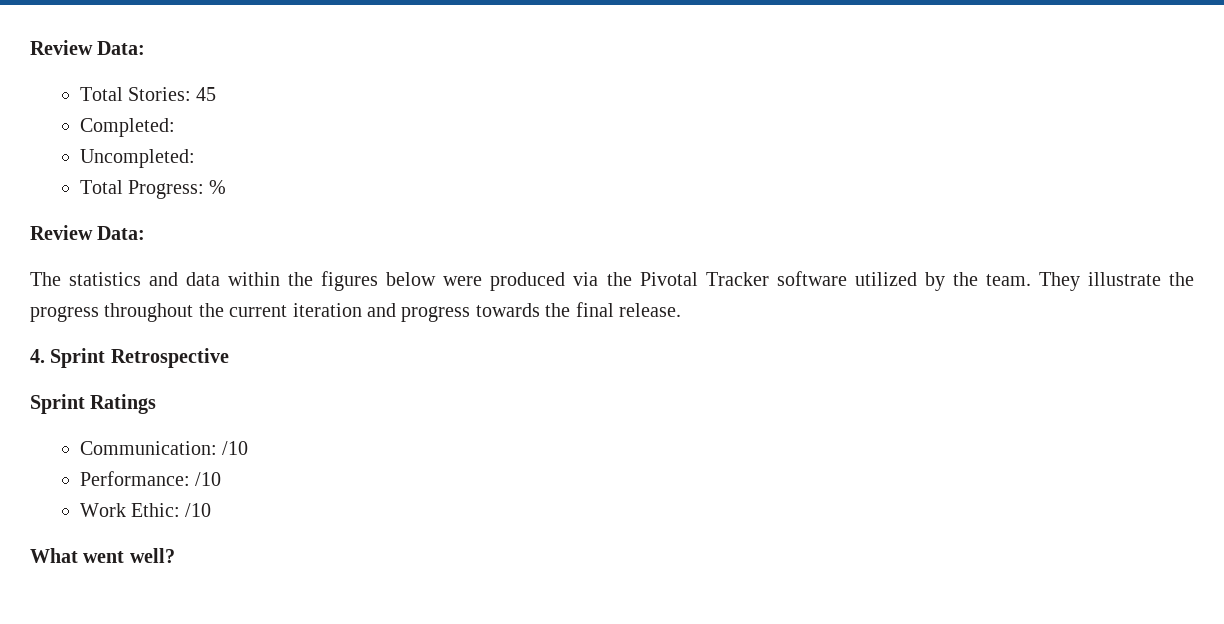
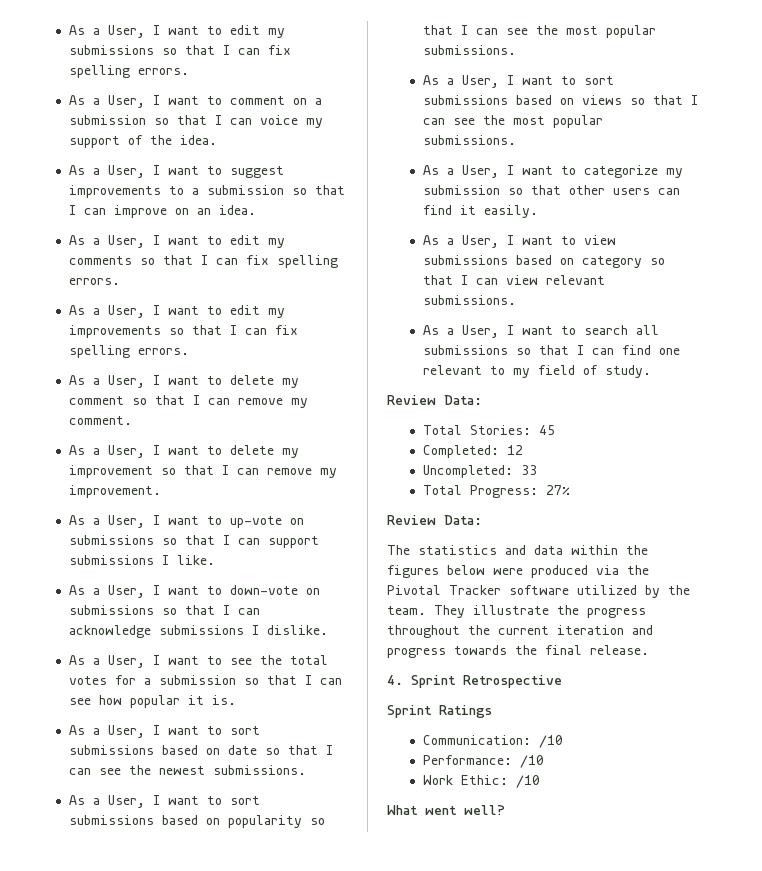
(30, 47) none -> [69,25,286,38] [69,45,292,55] [69,65,190,78] [69,95,323,108] [69,115,324,128] [69,135,218,148] [69,165,285,178] [69,185,346,198] [69,205,257,218] [69,235,286,248] [69,255,339,268] [69,278,121,285] [69,305,286,318] [69,325,299,338] [69,345,190,358] [69,375,300,388] [69,395,309,408] [69,416,133,425] [69,445,300,458] [69,465,338,478] [69,485,162,498] [69,515,305,528] [69,535,320,548] [69,555,216,565] [69,585,321,598] [69,605,261,615] [69,625,329,638] [69,655,329,668] [69,675,343,685] [69,695,237,708] [69,725,261,738] [69,745,334,755] [69,765,307,775] [69,795,261,808] [69,815,326,828] [423,25,657,38] [423,45,517,55] [423,75,615,88] [423,95,699,105] [423,115,604,128] [423,135,517,145] [423,165,684,178] [423,185,681,195] [423,205,539,218] [423,235,617,248] [423,255,666,268] [423,275,606,285] [423,295,517,305] [423,325,660,338] [423,345,681,355] [423,365,652,378] As a User, I want to edit my submissions so that I can fix spelling errors. // As a User, I want to comment on a submission so that I can voice my support of the idea. // As a User, I want to suggest improvements to a submission so that I can improve on an idea. // As a User, I want to edit my comments so that I can fix spelling errors. // As a User, I want to edit my improvements so that I can fix spelling errors. // As a User, I want to delete my comment so that I can remove my comment. // As a User, I want to delete my improvement so that I can remove my improvement. // As a User, I want to up-vote on submissions so that I can support submissions I like. // As a User, I want to down-vote on submissions so that I can acknowledge submissions I dislike. // As a User, I want to see the total votes for a submission so that I can see how popular it is. // As a User, I want to sort submissions based on date so that I can see the newest submissions. // As a User, I want to sort submissions based on popularity so that I can see the most popular submissions. // As a User, I want to sort submissions based on views so that I can see the most popular submissions. // As a User, I want to categorize my submission so that other users can find it easily. // As a User, I want to view submissions based on category so that I can view relevant submissions. // As a User, I want to search all submissions so that I can find one relevant to my field of study. //
(175, 127) none -> [507,445,524,455] 12
(195, 158) none -> [521,465,538,475] 33
[209,180,227,194] % -> [546,485,571,495] 27%

